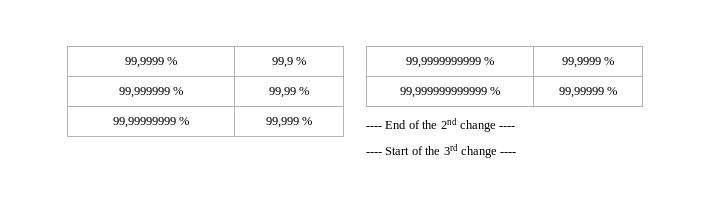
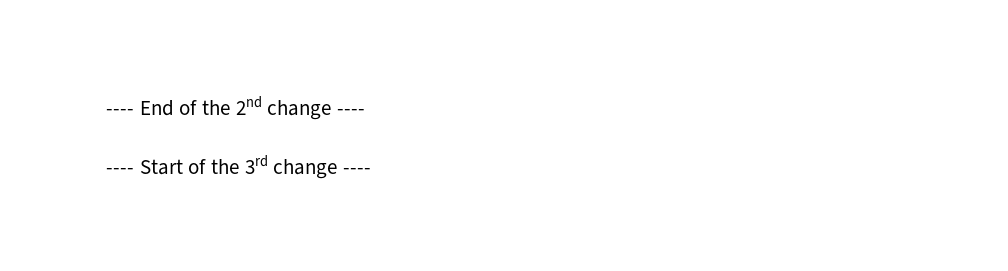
[124,57,178,68] [271,57,307,68] [118,87,184,98] [268,87,310,98] [112,117,190,128] [265,117,313,128] [405,57,495,68] [561,57,615,68] [399,87,501,98] [558,87,618,98] 99,9999 % | 99,9 % // 99,999999 % | 99,99 % // 99,99999999 % | 99,999 % // 99,9999999999 % | 99,9999 % // 99,999999999999 % | 99,99999 % // -> (106, 112) none

